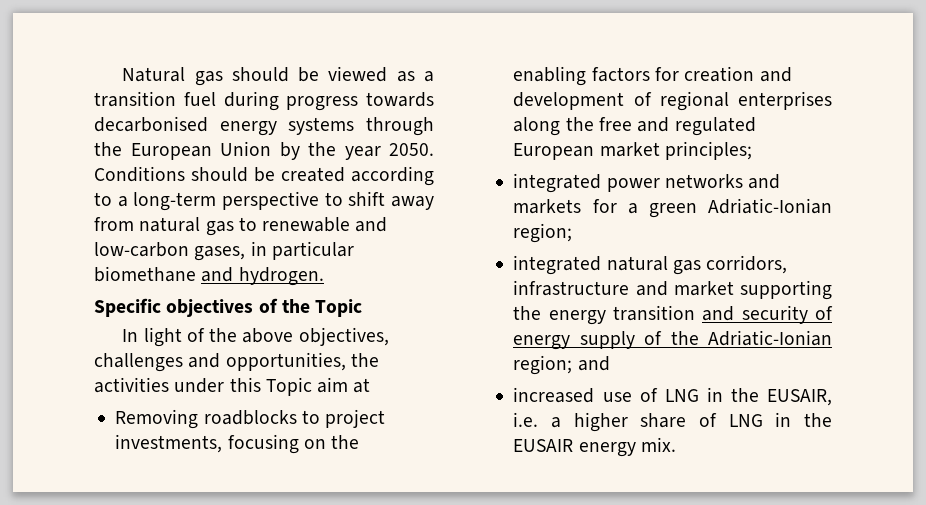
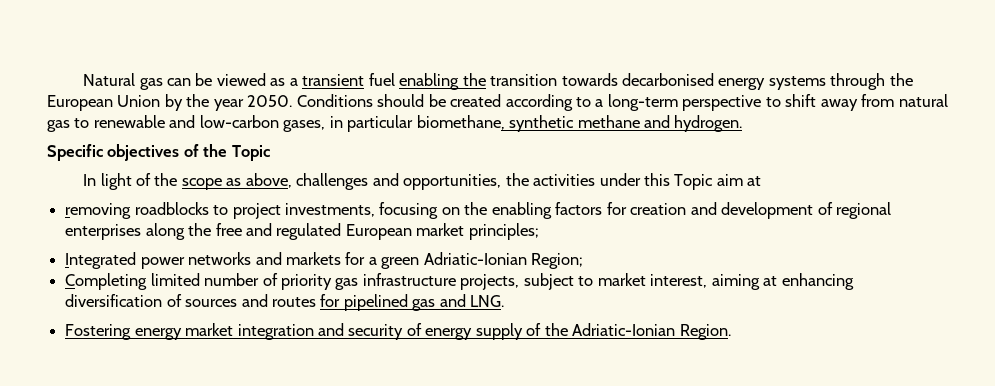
[231,67,289,82] should -> [166,78,191,86] can
[94,91,359,111] transition fuel during progress -> [302,73,558,90] transient fuel enabling the transition
[94,266,196,282] biomethane -> [416,115,640,132] biomethane, synthetic methane
[242,327,389,346] above objectives, -> [181,173,292,190] scope as above,
[115,409,199,429] Removing -> [65,203,132,219] removing
[513,173,602,193] integrated -> [65,252,137,269] Integrated
[513,223,573,243] [513,255,788,275] [513,280,832,300] [513,305,696,325] region; // integrated natural gas corridors, infrastructure and market supporting the energy transition -> [531,253,584,269] [65,273,854,290] [65,294,505,311] [65,323,314,340] Region; // Completing limited number of priority gas infrastructure projects, subject to market interest, aiming at enhancing diversification of sources and routes for pipelined gas and LNG. // Fostering energy market integration
[513,355,610,375] [513,387,832,406] [513,412,832,432] [513,437,676,457] region; and // increased use of LNG in the EUSAIR, i.e. a higher share of LNG in the EUSAIR energy mix. -> [679,324,731,340] Region.

